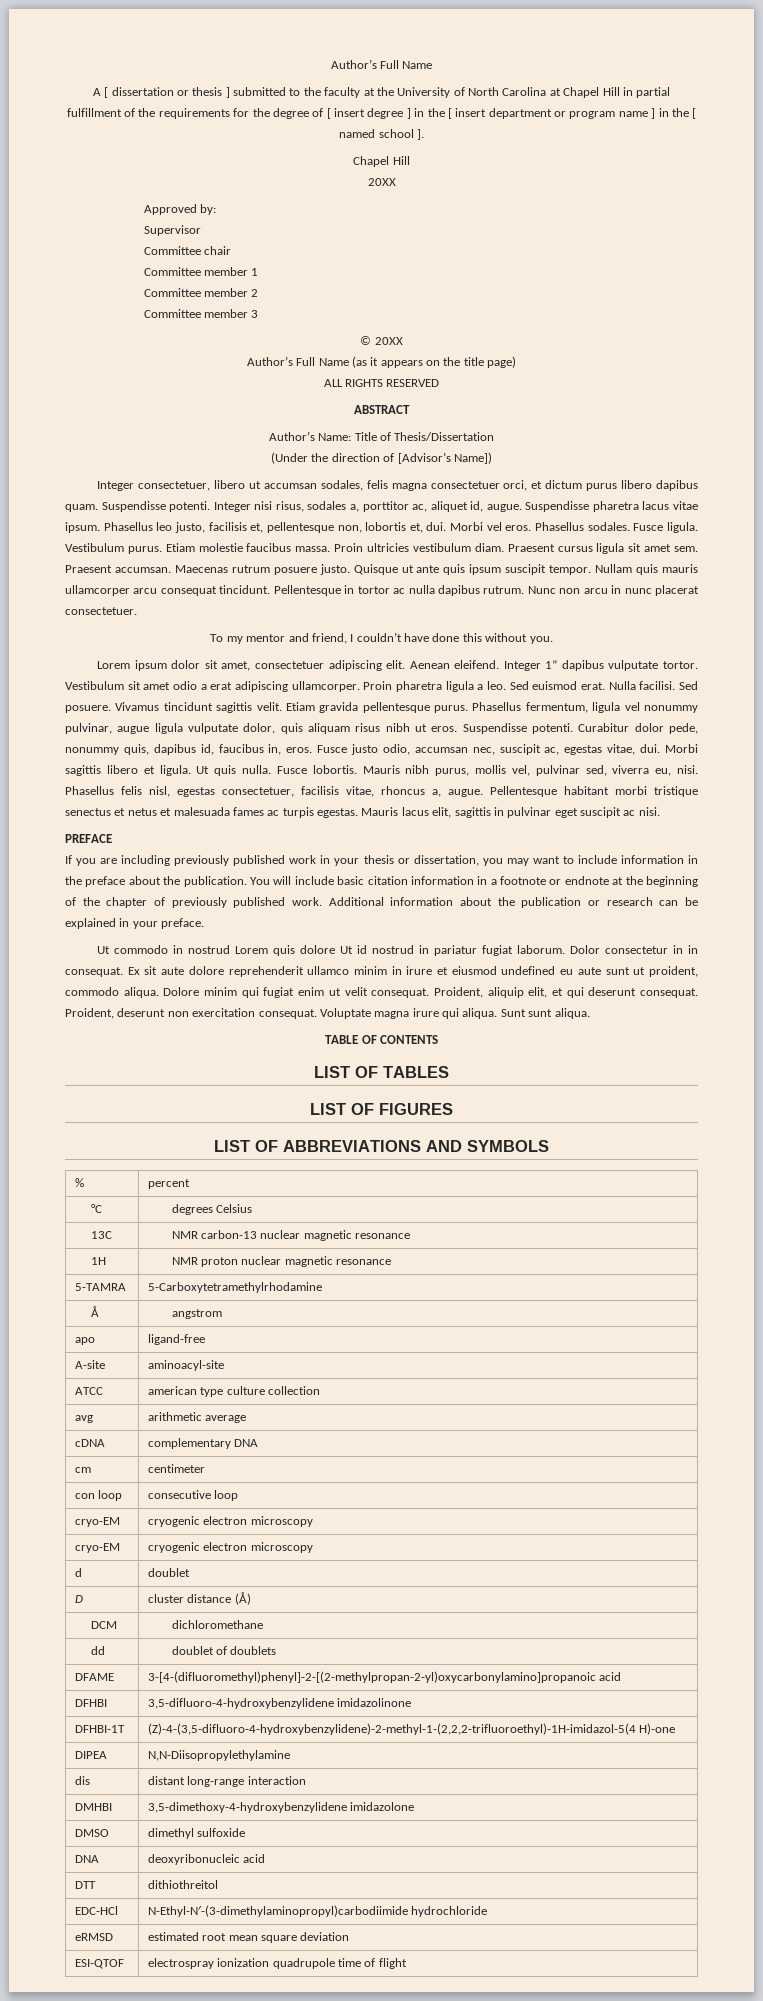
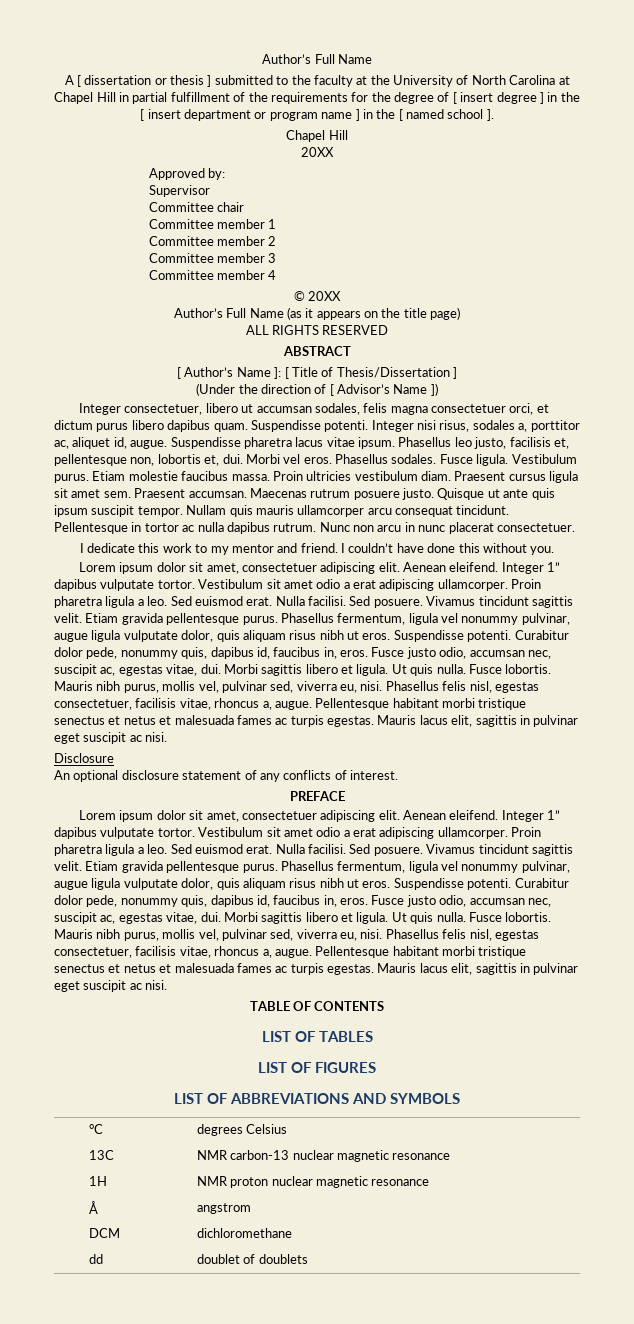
(259, 314) none -> [148,270,277,280] // Committee member 4
[268,431,352,441] Author’s Name: -> [177,367,289,379] [ Author’s Name ]: [
(495, 436) none -> [453,367,457,379] ]
[397,452,492,464] [Advisor’s Name]) -> [329,383,438,396] [ Advisor’s Name ])
[210,634,224,642] To -> [79,543,208,553] I dedicate this work to
[311,633,347,644] friend, -> [300,543,338,553] friend.
[65,834,112,843] [65,855,698,866] [65,876,699,887] [65,897,698,908] [65,918,205,929] [97,945,699,956] [65,966,698,977] [65,987,698,998] [65,1008,590,1019] PREFACE // If you are including previously published work in your thesis or dissertation, you may want to include information in the preface about the publication. You will include basic citation information in a footnote or endnote at the beginning of the chapter of previously published work. Additional information about the publication or research can be explained in your preface. // Ut commodo in nostrud Lorem quis dolore Ut id nostrud in pariatur fugiat laborum. Dolor consectetur in in consequat. Ex sit aute dolore reprehenderit ullamco minim in irure et eiusmod undefined eu aute sunt ut proident, commodo aliqua. Dolore minim qui fugiat enim ut velit consequat. Proident, aliquip elit, et qui deserunt consequat. Proident, deserunt non exercitation consequat. Voluptate magna irure qui aliqua. Sunt sunt aliqua. -> [54,753,114,763] [54,770,398,782] [289,791,345,801] [78,810,561,822] [54,827,542,839] [54,844,573,856] [54,861,570,873] [54,878,569,890] [54,895,551,907] [54,912,552,924] [54,929,539,941] [54,946,527,958] [54,963,579,975] [54,980,168,992] Disclosure // An optional disclosure statement of any conflicts of interest. // PREFACE // Lorem ipsum dolor sit amet, consectetuer adipiscing elit. Aenean eleifend. Integer 1” dapibus vulputate tortor. Vestibulum sit amet odio a erat adipiscing ullamcorper. Proin pharetra ligula a leo. Sed euismod erat. Nulla facilisi. Sed posuere. Vivamus tincidunt sagittis velit. Etiam gravida pellentesque purus. Phasellus fermentum, ligula vel nonummy pulvinar, augue ligula vulputate dolor, quis aliquam risus nibh ut eros. Suspendisse potenti. Curabitur dolor pede, nonummy quis, dapibus id, faucibus in, eros. Fusce justo odio, accumsan nec, suscipit ac, egestas vitae, dui. Morbi sagittis libero et ligula. Ut quis nulla. Fusce lobortis. Mauris nibh purus, mollis vel, pulvinar sed, viverra eu, nisi. Phasellus felis nisl, egestas consectetuer, facilisis vitae, rhoncus a, augue. Pellentesque habitant morbi tristique senectus et netus et malesuada fames ac turpis egestas. Mauris lacus elit, sagittis in pulvinar eget suscipit ac nisi.
[74,1178,84,1187] [147,1179,190,1189] // % | percent -> (460, 1098) none
[74,1283,126,1291] [147,1282,322,1293] // 5-TAMRA | 5-Carboxytetramethylrhodamine -> (430, 1182) none
[74,1337,95,1345] [147,1334,205,1345] [74,1360,105,1369] [147,1360,224,1371] [74,1387,103,1395] [147,1386,321,1397] [74,1415,93,1423] [147,1412,247,1423] [74,1439,105,1447] [147,1438,259,1449] [74,1467,91,1473] [147,1464,205,1473] [74,1490,123,1501] [147,1490,239,1501] [74,1517,120,1527] [147,1516,313,1527] [74,1543,120,1553] [147,1542,313,1553] [74,1568,82,1577] [147,1568,190,1577] [74,1595,83,1603] [147,1592,251,1605] // apo | ligand-free // A-site | aminoacyl-site // ATCC | american type culture collection // avg | arithmetic average // cDNA | complementary DNA // cm | centimeter // con loop | consecutive loop // cryo-EM | cryogenic electron microscopy // cryo-EM | cryogenic electron microscopy // d | doublet // D | cluster distance (Å) -> (251, 1208) none
[74,1673,114,1681] [147,1671,622,1683] [74,1699,107,1707] [147,1698,412,1709] [74,1725,125,1733] [147,1723,676,1735] [74,1751,107,1759] [147,1750,290,1761] [74,1776,90,1785] [147,1776,306,1787] [74,1803,112,1811] [147,1802,415,1813] [74,1829,109,1837] [147,1828,246,1839] [74,1855,99,1863] [147,1854,266,1865] [74,1881,96,1889] [147,1880,218,1889] [74,1906,118,1915] [147,1905,488,1917] [74,1933,113,1941] [147,1932,350,1943] [74,1959,124,1969] [147,1958,407,1969] // DFAME | 3-[4-(difluoromethyl)phenyl]-2-[(2-methylpropan-2-yl)oxycarbonylamino]propanoic acid // DFHBI | 3,5-difluoro-4-hydroxybenzylidene imidazolinone // DFHBI-1T | (Z)-4-(3,5-difluoro-4-hydroxybenzylidene)-2-methyl-1-(2,2,2-trifluoroethyl)-1H-imidazol-5(4 H)-one // DIPEA | N,N-Diisopropylethylamine // dis | distant long-range interaction // DMHBI | 3,5-dimethoxy-4-hydroxybenzylidene imidazolone // DMSO | dimethyl sulfoxide // DNA | deoxyribonucleic acid // DTT | dithiothreitol // EDC-HCl | N-Ethyl-N′-(3-dimethylaminopropyl)carbodiimide hydrochloride // eRMSD | estimated root mean square deviation // ESI-QTOF | electrospray ionization quadrupole time of flight -> (308, 1259) none

